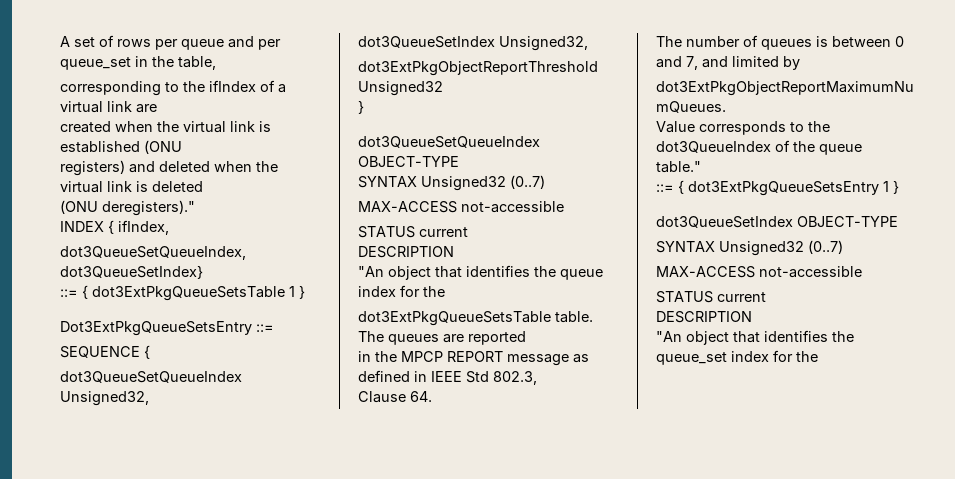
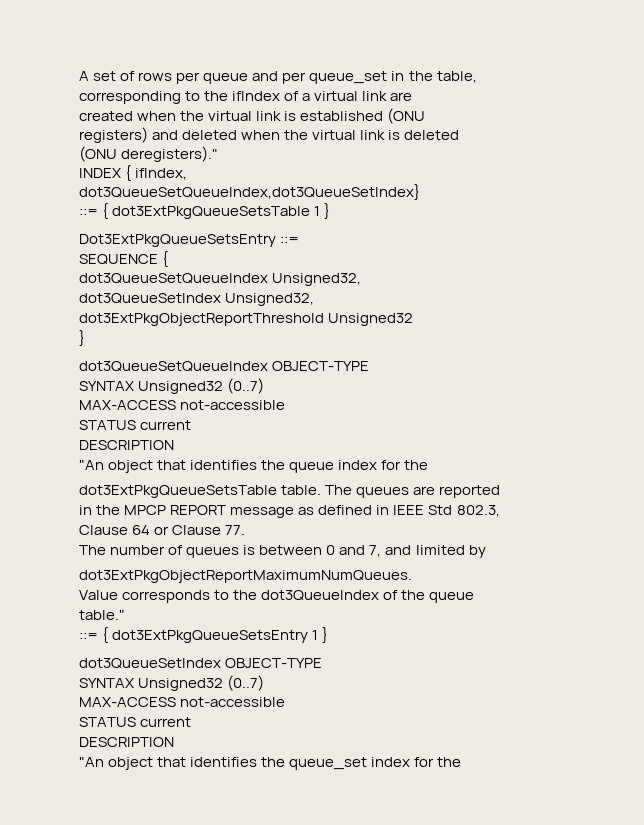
[410,391,432,402] 64. -> [132,525,246,535] 64 or Clause 77.

